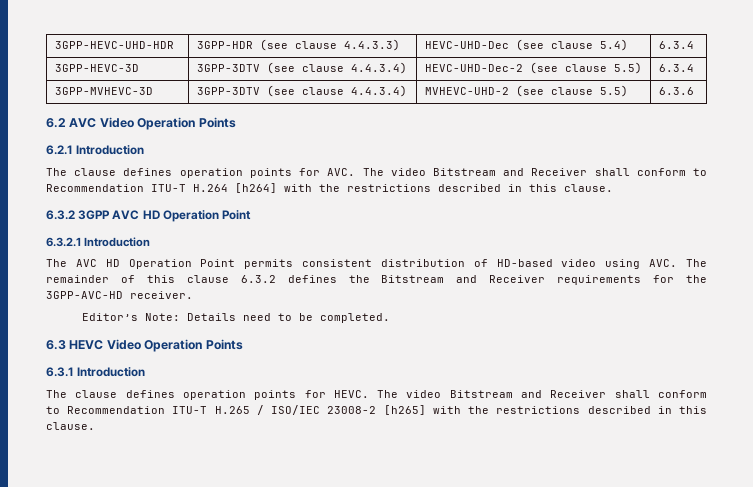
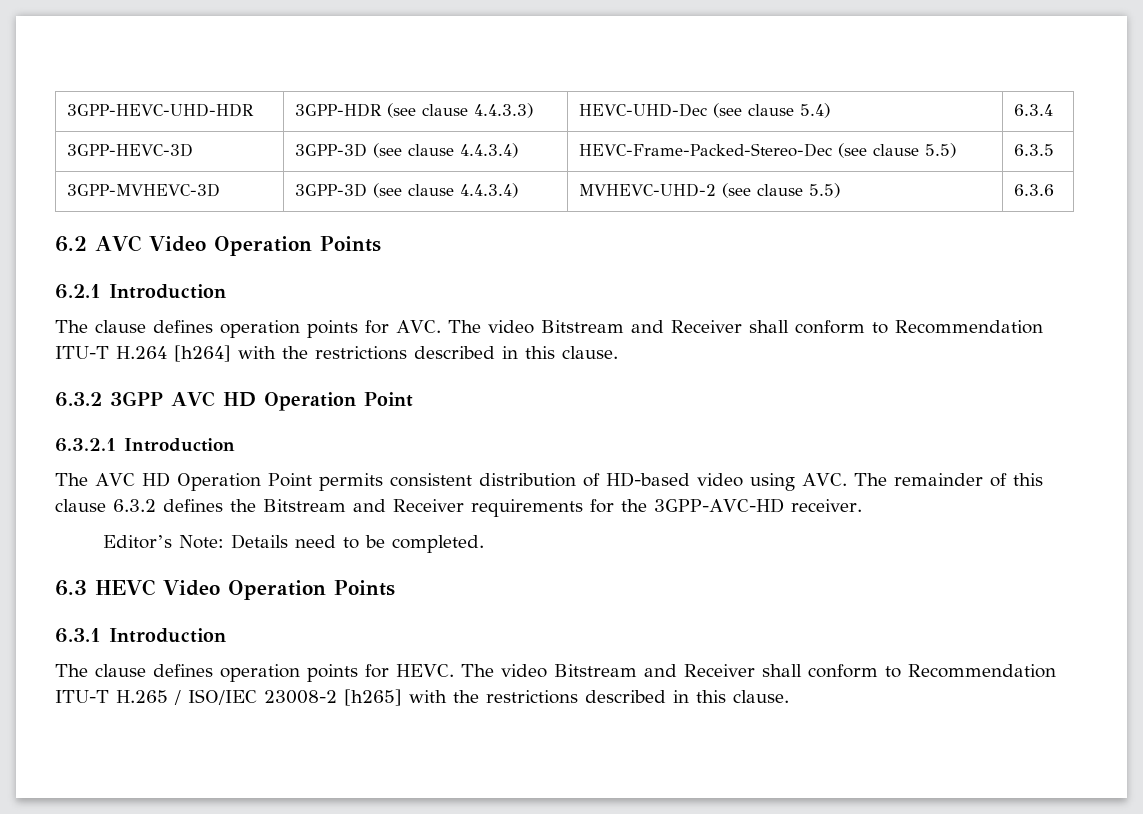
[196,62,407,74] [424,62,642,74] [658,64,694,72] 3GPP-3DTV (see clause 4.4.3.4) | HEVC-UHD-Dec-2 (see clause 5.5) | 6.3.4 -> [294,143,518,158] [578,143,956,158] [1013,144,1054,156] 3GPP-3D (see clause 4.4.3.4) | HEVC-Frame-Packed-Stereo-Dec (see clause 5.5) | 6.3.5
[196,87,260,95] 3GPP-3DTV -> [294,183,367,197] 3GPP-3D

